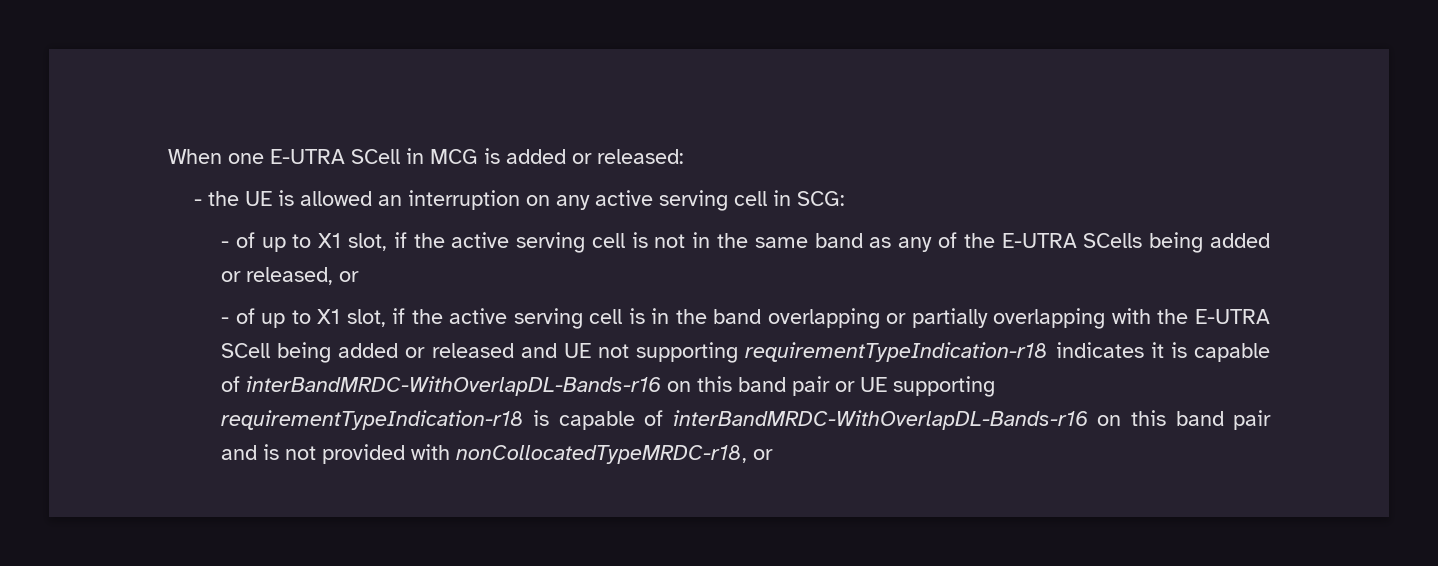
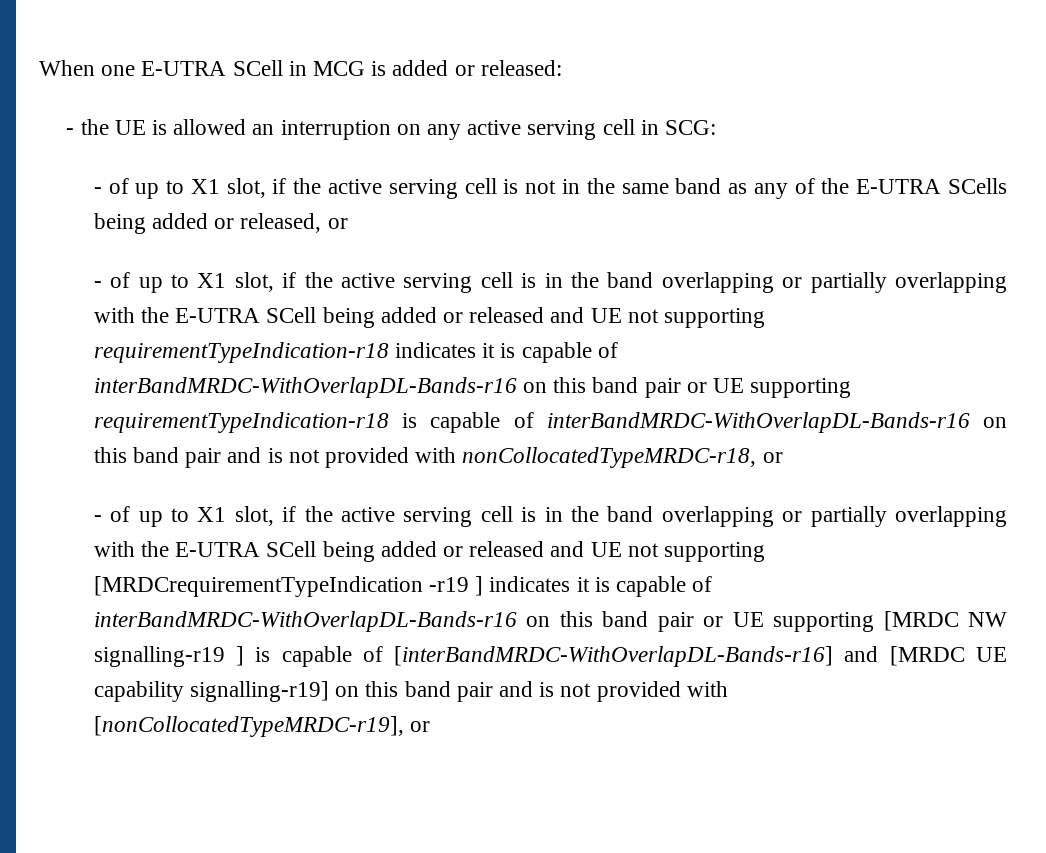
(773, 454) none -> [93,506,1007,527] [93,541,766,562] [93,576,713,597] [93,611,1007,632] [93,646,1007,667] [93,681,728,702] [93,716,430,737] // - of up to X1 slot, if the active serving cell is in the band overlapping or partially overlapping with the E-UTRA SCell being added or released and UE not supporting [MRDCrequirementTypeIndication -r19 ] indicates it is capable of interBandMRDC-WithOverlapDL-Bands-r16 on this band pair or UE supporting [MRDC NW signalling-r19 ] is capable of [interBandMRDC-WithOverlapDL-Bands-r16] and [MRDC UE capability signalling-r19] on this band pair and is not provided with [nonCollocatedTypeMRDC-r19], or

